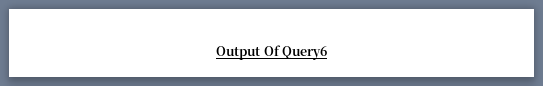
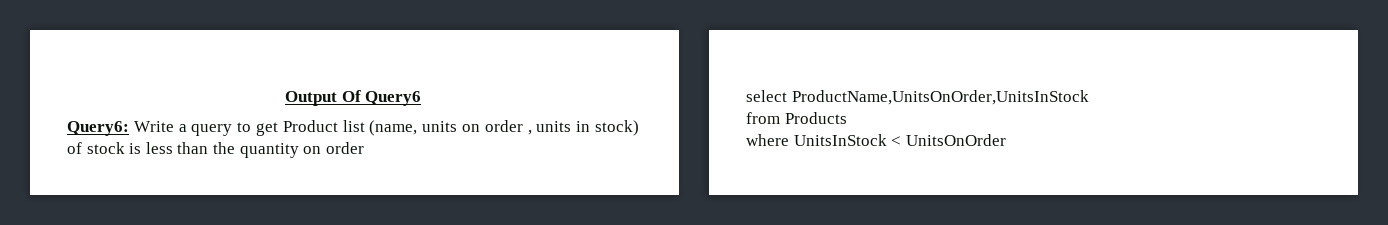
(327, 53) none -> [67,120,639,136] [67,142,364,158] [746,90,1089,105] [746,112,847,124] [746,134,1006,146] // Query6: Write a query to get Product list (name, units on order , units in stock) of stock is less than the quantity on order // select ProductName,UnitsOnOrder,UnitsInStock // from Products // where UnitsInStock < UnitsOnOrder

